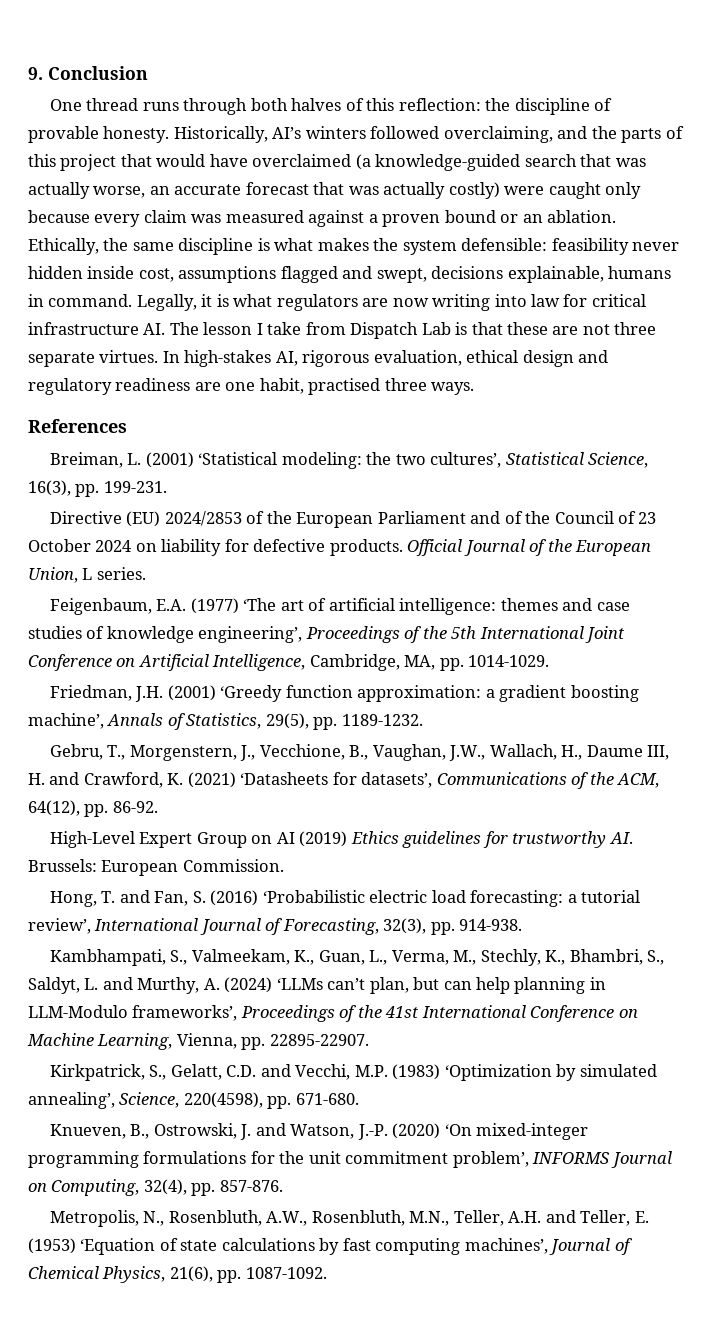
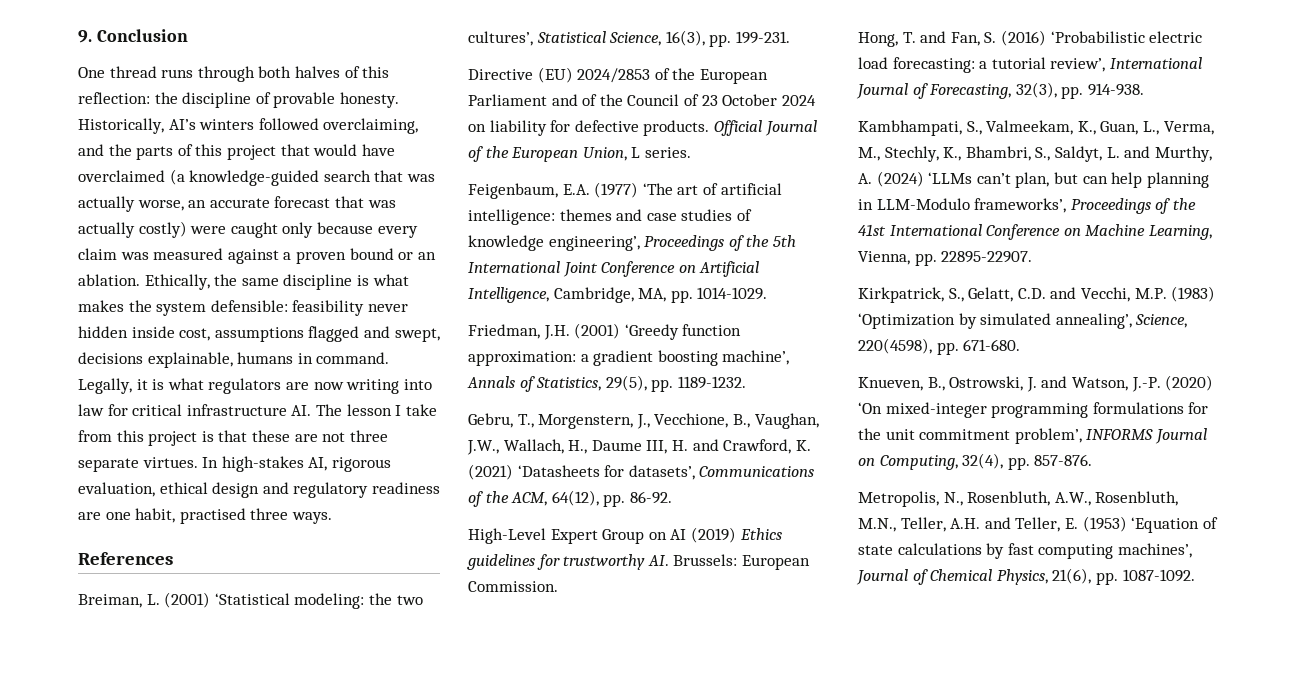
[350,322,451,339] Dispatch Lab -> [116,430,198,446] this project

